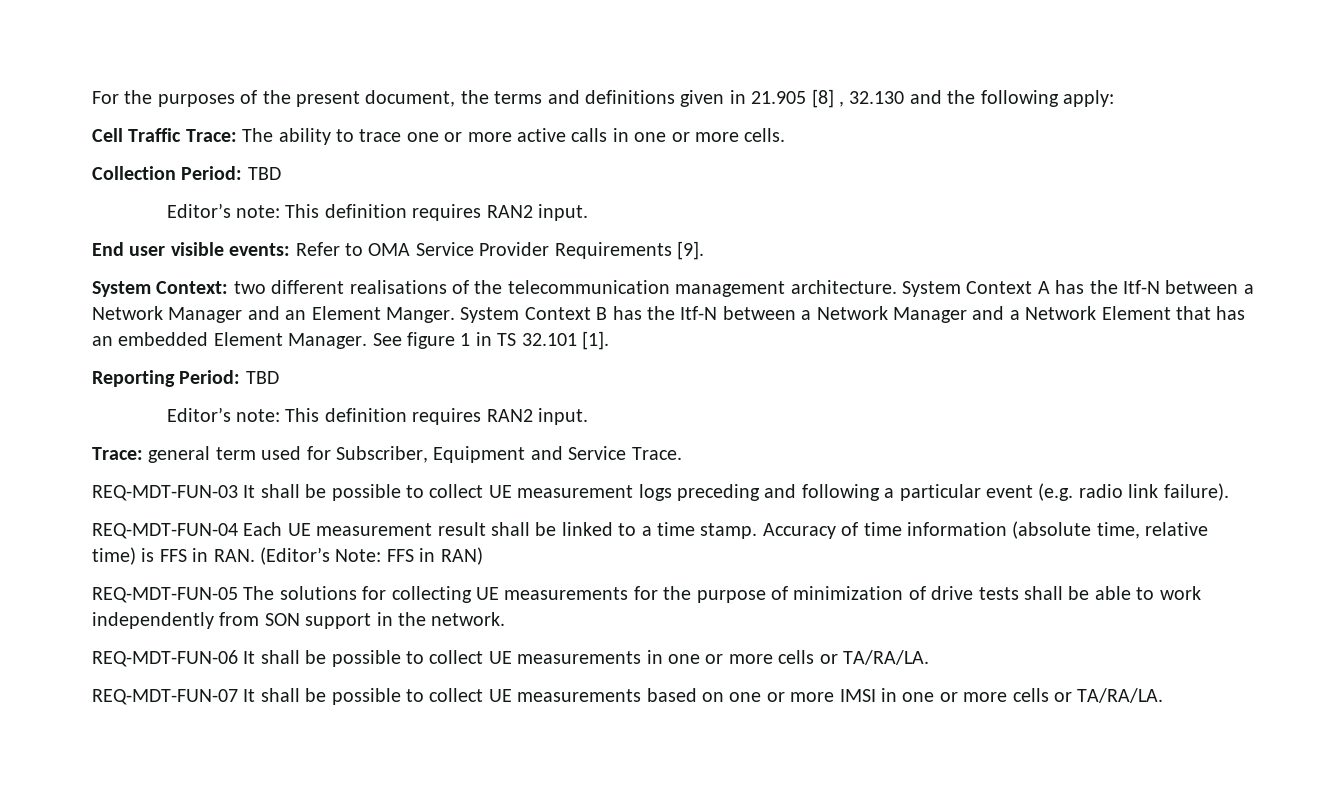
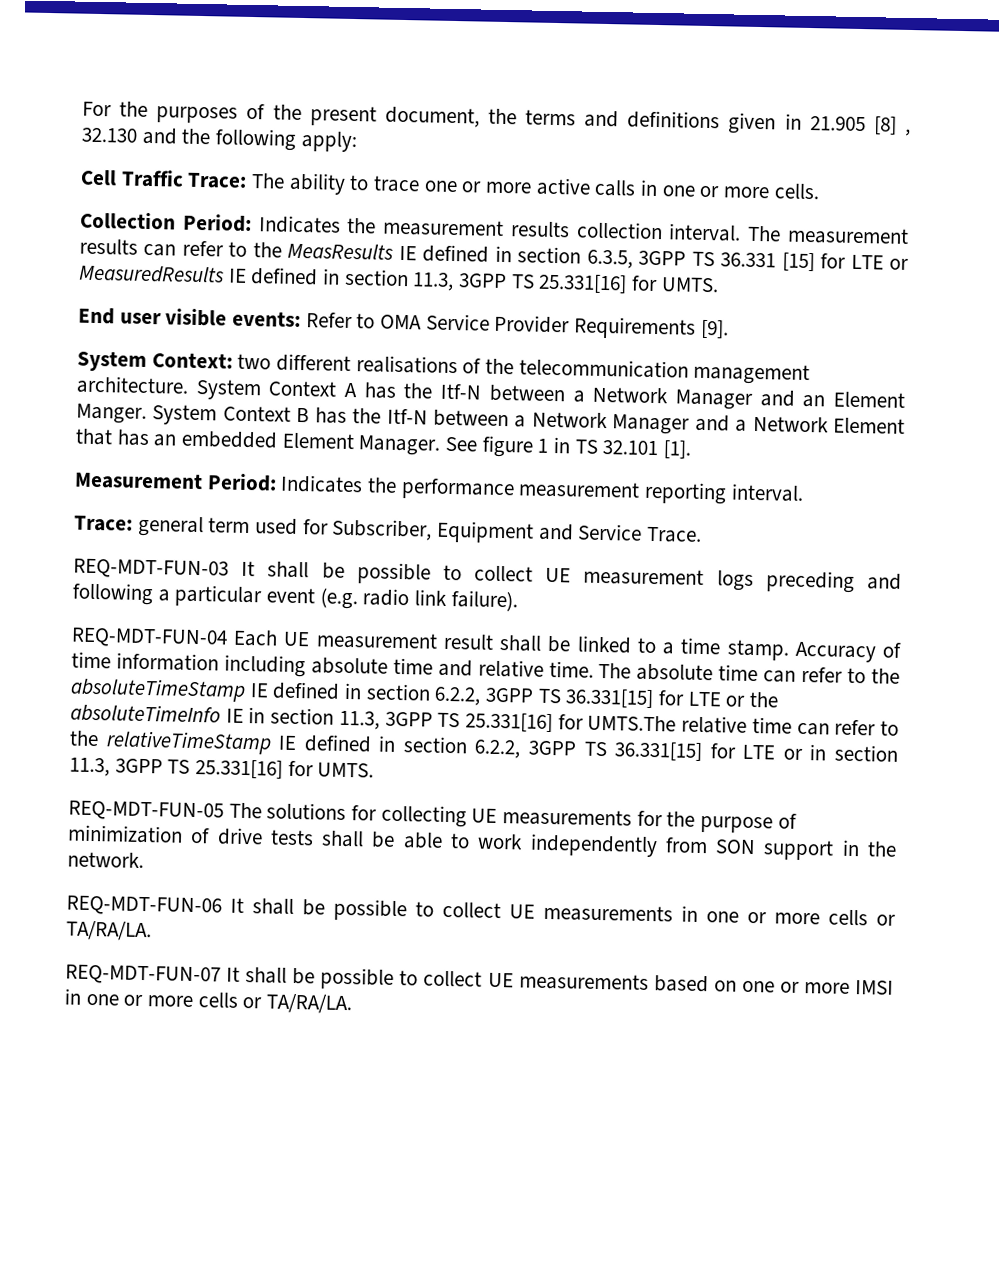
[247,167,281,180] [166,203,588,221] TBD // Editor’s note: This definition requires RAN2 input. -> [257,215,910,245] [79,238,910,272] [79,264,719,294] Indicates the measurement results collection interval. The measurement results can refer to the MeasResults IE defined in section 6.3.5, 3GPP TS 36.331 [15] for LTE or MeasuredResults IE defined in section 11.3, 3GPP TS 25.331[16] for UMTS.
[92,370,279,387] [166,407,588,425] Reporting Period: TBD // Editor’s note: This definition requires RAN2 input. -> [74,471,804,505] Measurement Period: Indicates the performance measurement reporting interval.
[1012,521,1209,539] [92,547,483,565] (absolute time, relative time) is FFS in RAN. (Editor’s Note: FFS in RAN) -> [223,654,901,684] [70,677,780,709] [70,703,899,736] [69,730,898,762] [69,757,375,779] including absolute time and relative time. The absolute time can refer to the absoluteTimeStamp IE defined in section 6.2.2, 3GPP TS 36.331[15] for LTE or the absoluteTimeInfo IE in section 11.3, 3GPP TS 25.331[16] for UMTS.The relative time can refer to the relativeTimeStamp IE defined in section 6.2.2, 3GPP TS 36.331[15] for LTE or in section 11.3, 3GPP TS 25.331[16] for UMTS.

